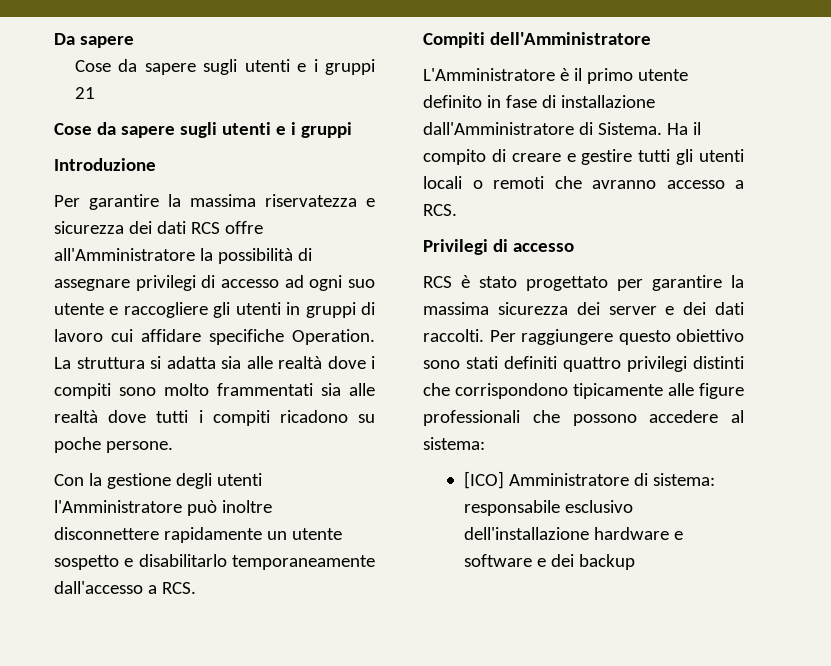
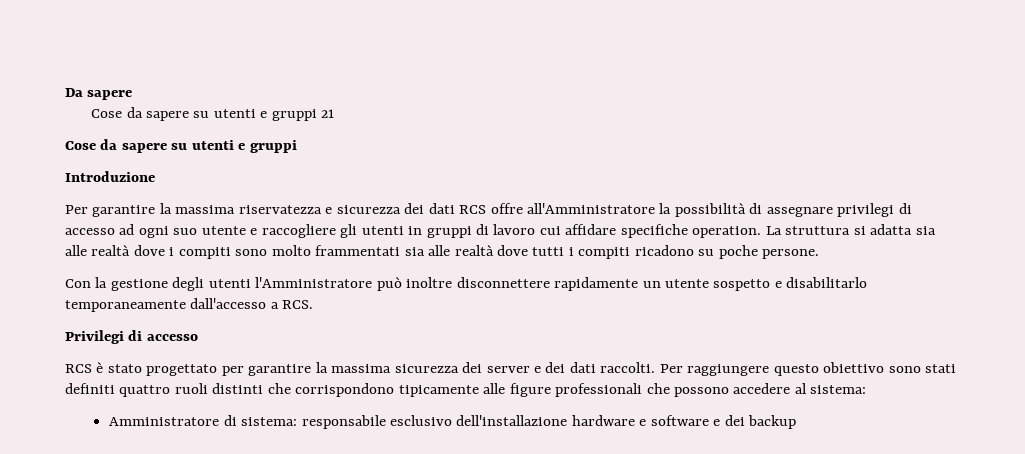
[203,59,318,75] sugli utenti e i -> [193,109,268,118] su utenti e
[179,122,296,138] sugli utenti e i -> [171,140,246,150] su utenti e
[292,329,375,345] Operation. -> [692,226,762,238] operation.
[423,32,651,48] [423,68,688,84] [423,95,655,108] [423,122,701,135] [423,149,744,165] [423,176,744,189] [423,204,457,216] // Compiti dell'Amministratore // L'Amministratore è il primo utente definito in fase di installazione dall'Amministratore di Sistema. Ha il compito di creare e gestire tutti gli utenti locali o remoti che avranno accesso a RCS. -> (314, 304) none
[627,356,687,372] privilegi -> [174,383,208,394] ruoli
[463,471,504,489] [ICO] -> (867, 389) none

